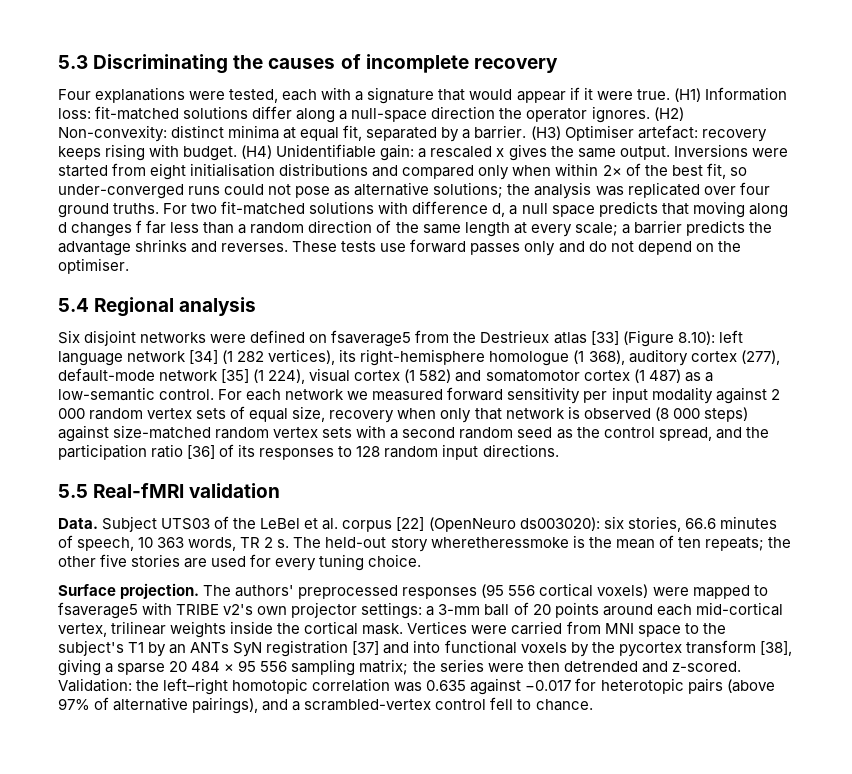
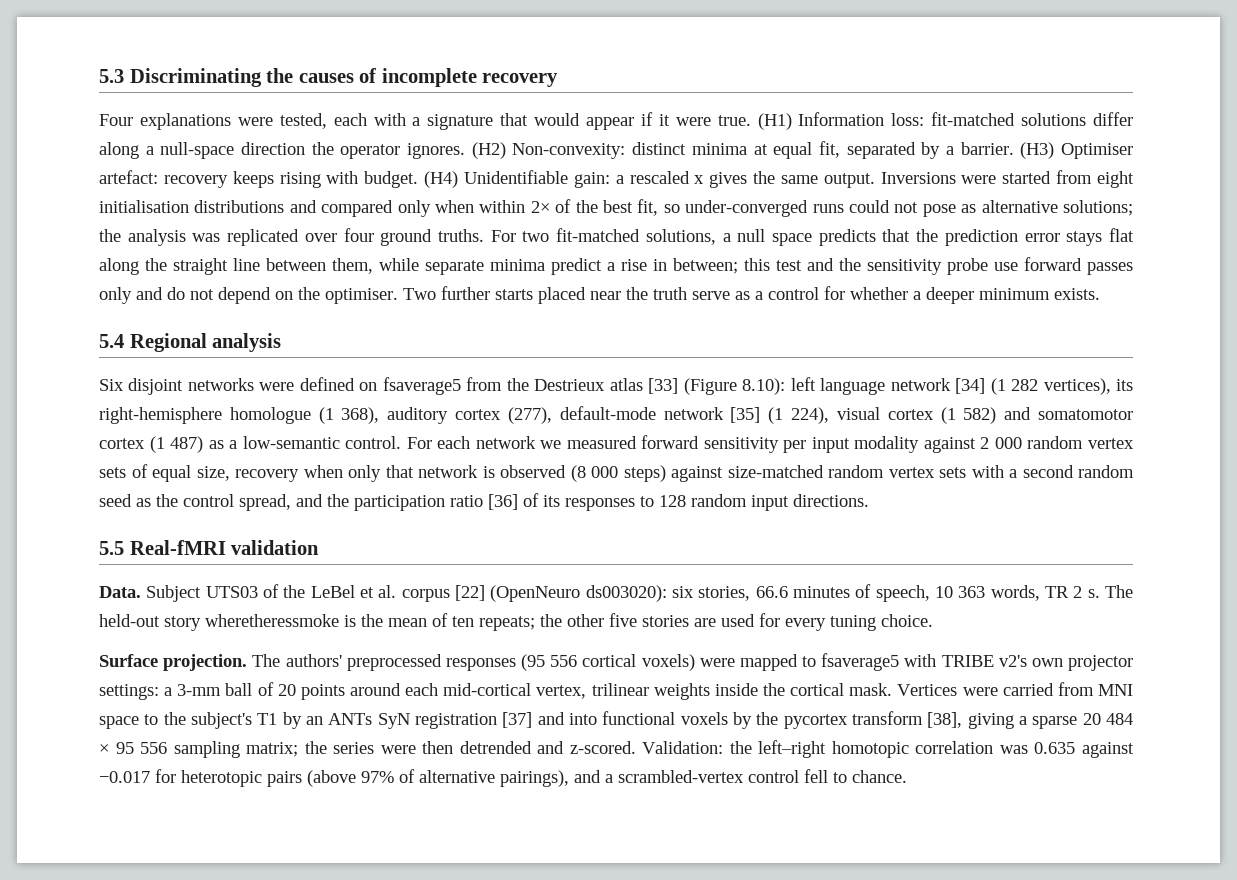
[309,201,506,217] solutions with difference d, -> [645,229,716,245] solutions,
[692,201,788,218] [58,220,772,237] [58,239,377,256] moving along d changes f far less than a random direction of the same length at every scale; a barrier predicts the advantage shrinks and reverses. These tests -> [916,228,1134,246] [99,258,988,275] the prediction error stays flat along the straight line between them, while separate minima predict a rise in between; this test and the sensitivity probe
(129, 266) none -> [403,286,1100,304] Two further starts placed near the truth serve as a control for whether a deeper minimum exists.

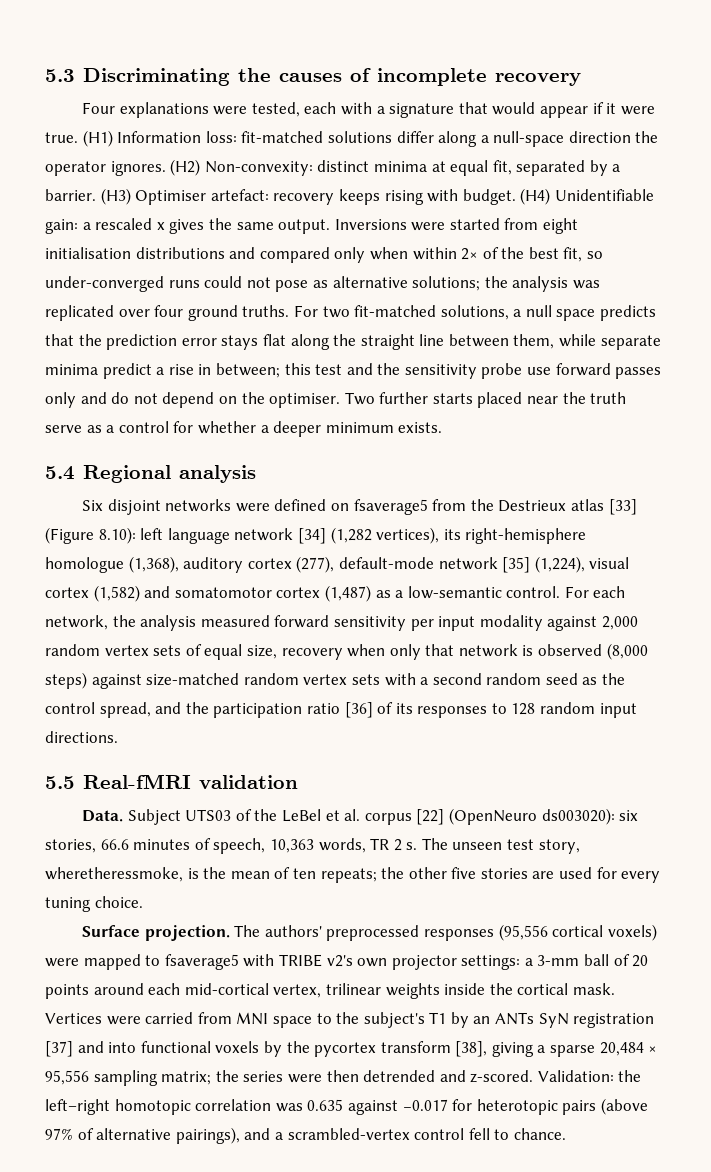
[990,378,1039,395] (1 282 -> [330,527,372,544] (1,282
[318,407,380,424] (1 368), -> [128,556,179,573] (1,368),
[768,407,997,424] (1 224), visual cortex (1 582) -> [534,556,630,573] [45,585,140,602] (1,224), visual cortex (1,582)
[149,436,204,453] (1 487) -> [324,585,371,602] (1,487)
[475,436,562,449] network we -> [45,615,197,631] network, the analysis
[980,437,1022,449] 2 000 -> [601,616,638,630] 2,000
[570,465,618,482] (8 000 -> [606,643,648,660] (8,000
[935,586,986,598] 10 363 -> [269,839,314,853] 10,363
[99,614,339,631] held-out story wheretheressmoke -> [452,839,580,854] [45,867,183,882] unseen test story, wheretheressmoke,
[521,654,578,671] (95 556 -> [498,924,548,941] (95,556
[1082,713,1134,725] [99,742,168,754] 20 484 × 95 556 -> [599,1042,658,1056] [45,1070,89,1085] 20,484 × 95,556

